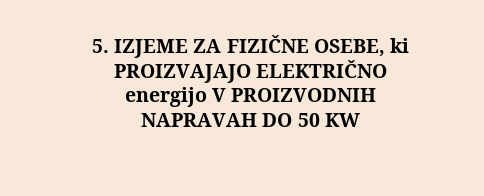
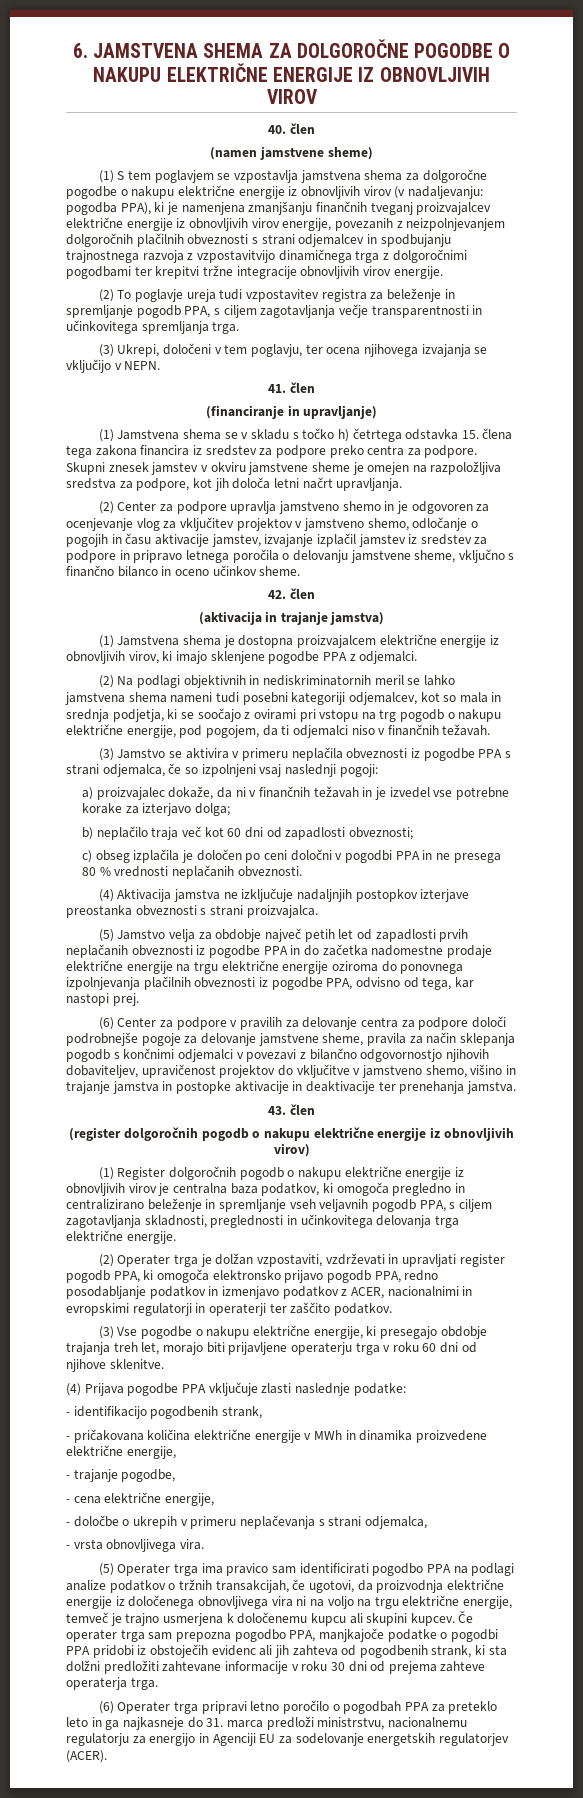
[91,35,410,58] [113,60,388,83] [124,87,377,107] [141,113,360,127] 5. IZJEME ZA FIZIČNE OSEBE, ki PROIZVAJAJO ELEKTRIČNO energijo V PROIZVODNIH NAPRAVAH DO 50 KW -> [72,39,511,58] [93,63,490,82] [266,89,318,104] [268,123,315,134] [210,146,373,160] [98,169,487,183] [66,185,483,199] [66,201,492,215] [66,217,506,231] [66,233,451,247] [66,249,467,263] [66,265,443,279] [98,288,455,302] [66,304,483,318] [66,320,240,334] [98,343,488,357] [66,359,161,373] [268,382,315,393] [205,405,378,419] [98,428,513,442] [66,445,478,458] [66,461,502,475] [66,477,403,491] [98,501,490,514] [66,517,478,531] [66,533,488,547] [66,549,515,563] [66,565,301,577] [268,588,315,599] [198,611,385,625] [98,634,499,648] [66,651,418,664] [98,675,455,688] [65,692,502,705] [66,708,502,722] [66,724,491,738] [98,747,511,761] [66,763,378,777] [82,786,509,800] [82,803,231,816] [82,826,413,840] [82,849,501,863] [82,865,302,879] [98,888,470,902] [66,905,318,918] [98,928,469,942] [66,944,492,958] [66,960,464,974] [66,976,474,990] [66,993,139,1006] [98,1016,506,1030] [66,1032,515,1046] [66,1048,489,1062] [66,1064,516,1078] [66,1081,516,1094] [268,1104,315,1115] [69,1127,514,1141] [273,1143,310,1157] [98,1166,464,1180] [66,1182,465,1196] [66,1198,492,1212] [66,1214,459,1228] [66,1230,176,1244] [98,1253,505,1267] [66,1269,439,1283] [66,1286,473,1299] [66,1302,392,1316] [98,1325,487,1339] [66,1342,477,1355] [66,1359,164,1372] [66,1382,406,1396] [66,1406,262,1419] [66,1429,487,1443] [66,1445,176,1459] [66,1469,176,1482] [66,1492,214,1506] [66,1515,427,1529] [66,1539,204,1552] [98,1563,515,1576] [66,1579,504,1593] [66,1595,513,1609] [66,1611,474,1626] [66,1628,498,1642] [66,1644,507,1658] [66,1660,486,1674] [66,1677,158,1690] [98,1700,498,1714] [66,1716,467,1730] [66,1733,509,1746] [66,1750,107,1763] 6. JAMSTVENA SHEMA ZA DOLGOROČNE POGODBE O NAKUPU ELEKTRIČNE ENERGIJE IZ OBNOVLJIVIH VIROV // 40. člen // (namen jamstvene sheme) // (1) S tem poglavjem se vzpostavlja jamstvena shema za dolgoročne pogodbe o nakupu električne energije iz obnovljivih virov (v nadaljevanju: pogodba PPA), ki je namenjena zmanjšanju finančnih tveganj proizvajalcev električne energije iz obnovljivih virov energije, povezanih z neizpolnjevanjem dolgoročnih plačilnih obveznosti s strani odjemalcev in spodbujanju trajnostnega razvoja z vzpostavitvijo dinamičnega trga z dolgoročnimi pogodbami ter krepitvi tržne integracije obnovljivih virov energije. // (2) To poglavje ureja tudi vzpostavitev registra za beleženje in spremljanje pogodb PPA, s ciljem zagotavljanja večje transparentnosti in učinkovitega spremljanja trga. // (3) Ukrepi, določeni v tem poglavju, ter ocena njihovega izvajanja se vključijo v NEPN. // 41. člen // (financiranje in upravljanje) // (1) Jamstvena shema se v skladu s točko h) četrtega odstavka 15. člena tega zakona financira iz sredstev za podpore preko centra za podpore. Skupni znesek jamstev v okviru jamstvene sheme je omejen na razpoložljiva sredstva za podpore, kot jih določa letni načrt upravljanja. // (2) Center za podpore upravlja jamstveno shemo in je odgovoren za ocenjevanje vlog za vključitev projektov v jamstveno shemo, odločanje o pogojih in času aktivacije jamstev, izvajanje izplačil jamstev iz sredstev za podpore in pripravo letnega poročila o delovanju jamstvene sheme, vključno s finančno bilanco in oceno učinkov sheme. // 42. člen // (aktivacija in trajanje jamstva) // (1) Jamstvena shema je dostopna proizvajalcem električne energije iz obnovljivih virov, ki imajo sklenjene pogodbe PPA z odjemalci. // (2) Na podlagi objektivnih in nediskriminatornih meril se lahko jamstvena shema nameni tudi posebni kategoriji odjemalcev, kot so mala in srednja podjetja, ki se soočajo z ovirami pri vstopu na trg pogodb o nakupu električne energije, pod pogojem, da ti odjemalci niso v finančnih težavah. // (3) Jamstvo se aktivira v primeru neplačila obveznosti iz pogodbe PPA s strani odjemalca, če so izpolnjeni vsaj naslednji pogoji: // a) proizvajalec dokaže, da ni v finančnih težavah in je izvedel vse potrebne korake za izterjavo dolga; // b) neplačilo traja več kot 60 dni od zapadlosti obveznosti; // c) obseg izplačila je določen po ceni določni v pogodbi PPA in ne presega 80 % vrednosti neplačanih obveznosti. // (4) Aktivacija jamstva ne izključuje nadaljnjih postopkov izterjave preostanka obveznosti s strani proizvajalca. // (5) Jamstvo velja za obdobje največ petih let od zapadlosti prvih neplačanih obveznosti iz pogodbe PPA in do začetka nadomestne prodaje električne energije na trgu električne energije oziroma do ponovnega izpolnjevanja plačilnih obveznosti iz pogodbe PPA, odvisno od tega, kar nastopi prej. // (6) Center za podpore v pravilih za delovanje centra za podpore določi podrobnejše pogoje za delovanje jamstvene sheme, pravila za način sklepanja pogodb s končnimi odjemalci v povezavi z bilančno odgovornostjo njihovih dobaviteljev, upravičenost projektov do vključitve v jamstveno shemo, višino in trajanje jamstva in postopke aktivacije in deaktivacije ter prenehanja jamstva. // 43. člen // (register dolgoročnih pogodb o nakupu električne energije iz obnovljivih virov) // (1) Register dolgoročnih pogodb o nakupu električne energije iz obnovljivih virov je centralna baza podatkov, ki omogoča pregledno in centralizirano beleženje in spremljanje vseh veljavnih pogodb PPA, s ciljem zagotavljanja skladnosti, preglednosti in učinkovitega delovanja trga električne energije. // (2) Operater trga je dolžan vzpostaviti, vzdrževati in upravljati register pogodb PPA, ki omogoča elektronsko prijavo pogodb PPA, redno posodabljanje podatkov in izmenjavo podatkov z ACER, nacionalnimi in evropskimi regulatorji in operaterji ter zaščito podatkov. // (3) Vse pogodbe o nakupu električne energije, ki presegajo obdobje trajanja treh let, morajo biti prijavljene operaterju trga v roku 60 dni od njihove sklenitve. // (4) Prijava pogodbe PPA vključuje zlasti naslednje podatke: // - identifikacijo pogodbenih strank, // - pričakovana količina električne energije v MWh in dinamika proizvedene električne energije, // - trajanje pogodbe, // - cena električne energije, // - določbe o ukrepih v primeru neplačevanja s strani odjemalca, // - vrsta obnovljivega vira. // (5) Operater trga ima pravico sam identificirati pogodbo PPA na podlagi analize podatkov o tržnih transakcijah, če ugotovi, da proizvodnja električne energije iz določenega obnovljivega vira ni na voljo na trgu električne energije, temveč je trajno usmerjena k določenemu kupcu ali skupini kupcev. Če operater trga sam prepozna pogodbo PPA, manjkajoče podatke o pogodbi PPA pridobi iz obstoječih evidenc ali jih zahteva od pogodbenih strank, ki sta dolžni predložiti zahtevane informacije v roku 30 dni od prejema zahteve operaterja trga. // (6) Operater trga pripravi letno poročilo o pogodbah PPA za preteklo leto in ga najkasneje do 31. marca predloži ministrstvu, nacionalnemu regulatorju za energijo in Agenciji EU za sodelovanje energetskih regulatorjev (ACER).

